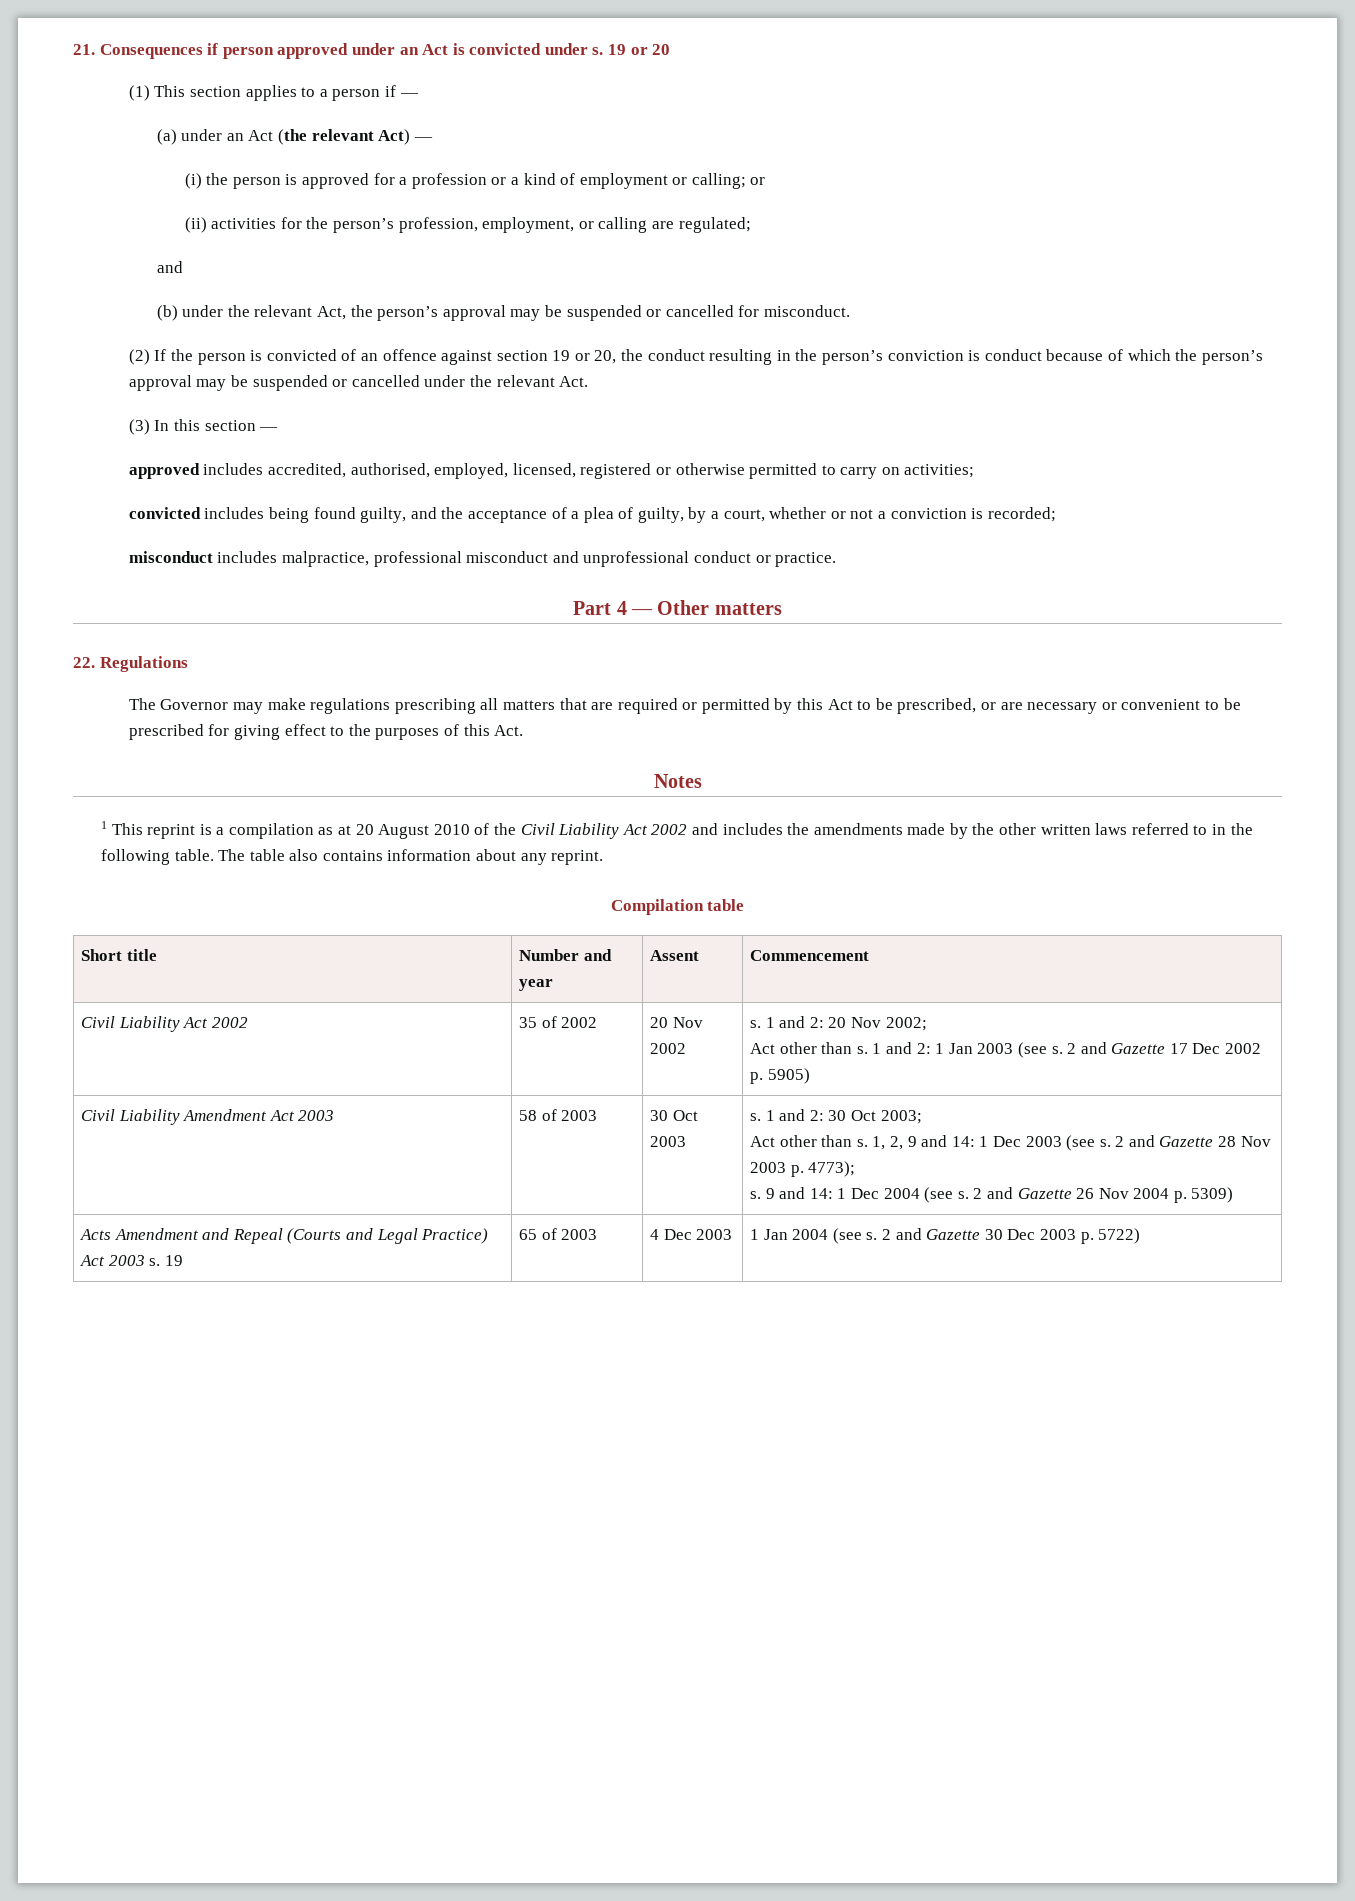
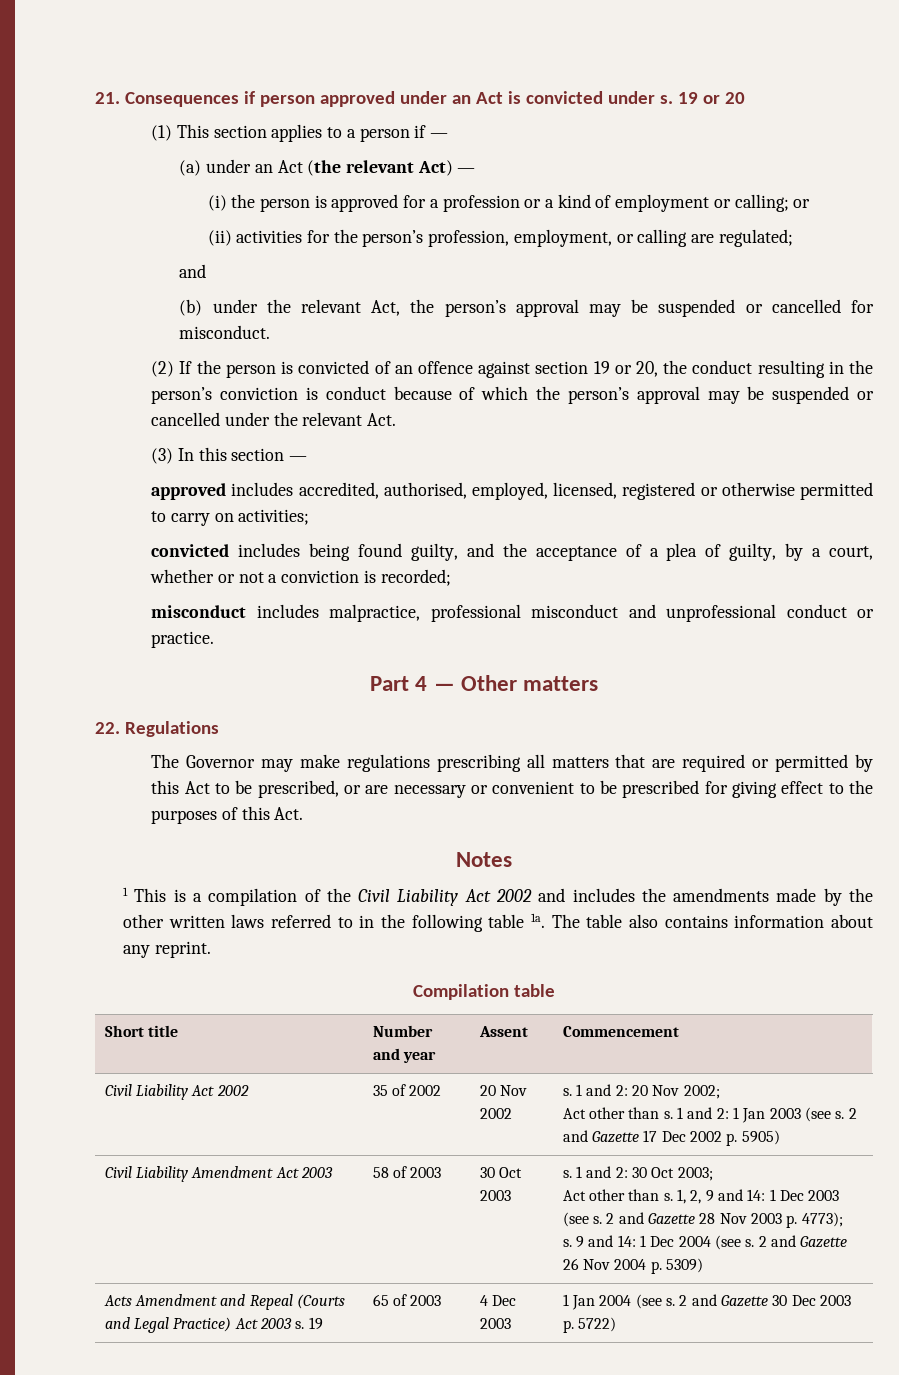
[147,824,196,839] reprint -> (167, 895) none
[318,824,470,839] as at 20 August 2010 -> (298, 897) none
[174,849,214,861] table. -> [488,913,546,928] table 1a.

